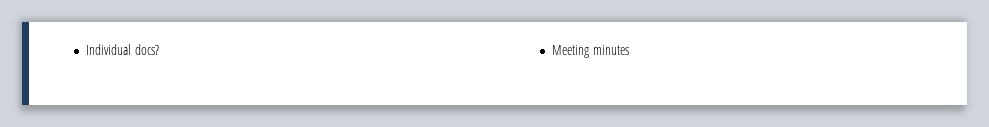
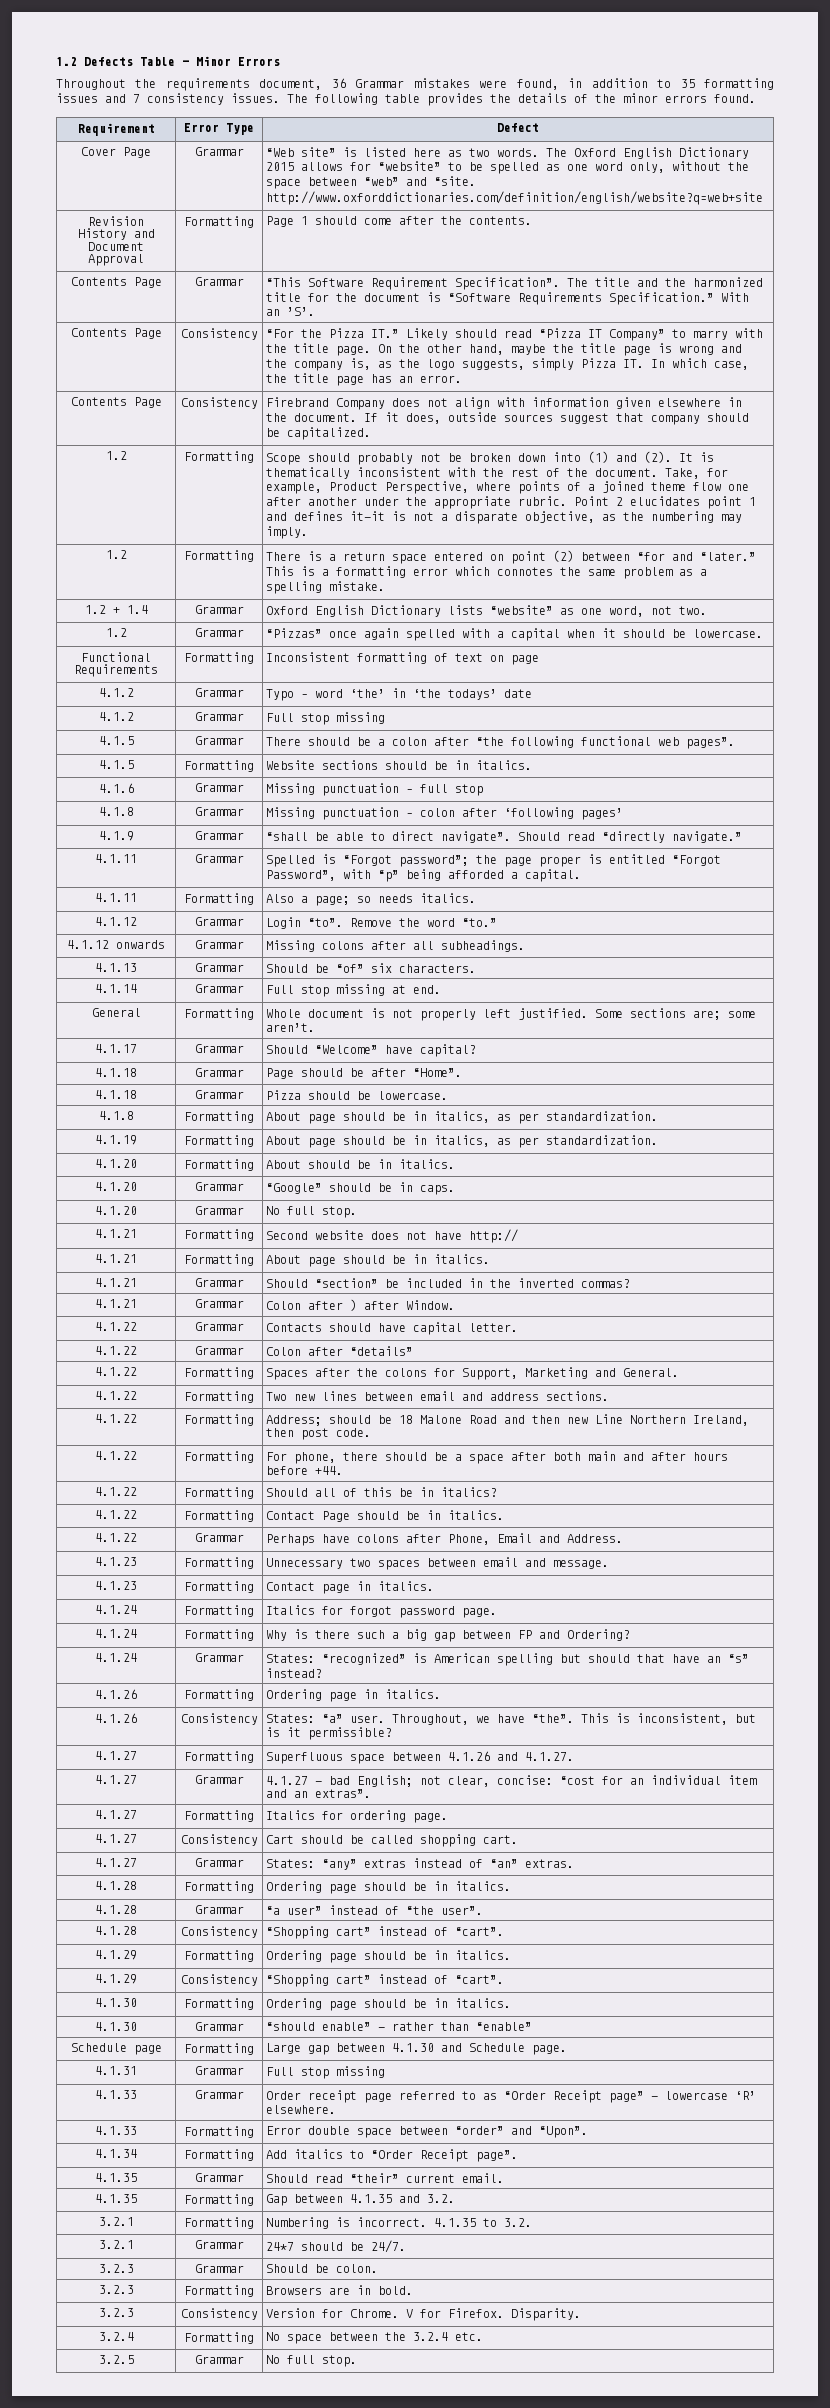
[86,44,160,55] [552,45,630,58] Individual docs? // Meeting minutes -> [56,56,280,66] [56,78,774,91] [56,93,756,106] [77,123,155,136] [184,123,254,135] [497,123,539,132] [81,147,151,158] [194,147,244,156] [266,147,750,159] [266,161,750,174] [266,176,477,189] [266,191,764,205] [88,216,144,226] [77,228,155,240] [88,242,144,251] [88,254,144,266] [184,216,254,228] [266,216,533,227] [70,277,162,288] [194,277,244,286] [266,277,764,290] [266,292,750,305] [266,307,316,316] [70,328,162,339] [180,328,258,340] [266,328,764,341] [266,343,743,356] [266,358,750,371] [266,373,463,386] [70,397,162,408] [180,397,258,409] [266,397,743,410] [266,412,750,425] [266,427,372,440] [105,451,127,460] [184,451,254,463] [266,451,715,465] [266,467,729,479] [266,481,750,494] [266,496,757,509] [266,511,743,524] [266,526,309,539] [105,550,127,559] [184,550,254,562] [266,550,757,564] [266,566,708,579] [266,581,386,594] [84,605,148,614] [194,605,244,614] [266,605,708,617] [105,628,127,637] [194,628,244,637] [266,628,764,641] [81,652,151,662] [74,664,158,677] [184,652,254,664] [266,652,540,665] [98,688,134,697] [194,688,244,697] [266,688,533,701] [98,712,134,721] [194,712,244,721] [266,712,386,725] [98,736,134,745] [194,736,244,745] [266,736,736,749] [98,760,134,769] [184,760,254,772] [266,760,533,770] [98,783,134,793] [194,783,244,792] [266,783,484,796] [98,807,134,816] [194,807,244,816] [266,807,624,820] [98,831,134,841] [194,831,244,840] [266,831,743,843] [95,854,137,863] [194,854,244,863] [266,854,722,867] [266,869,582,882] [95,893,137,902] [184,893,254,905] [266,893,477,906] [95,917,137,926] [194,917,244,926] [266,917,498,929] [67,940,165,949] [194,940,244,949] [266,940,526,952] [95,963,137,972] [194,963,244,972] [266,963,477,973] [95,984,137,993] [194,984,244,993] [266,984,442,997] [91,1008,141,1017] [184,1008,254,1020] [266,1008,757,1021] [266,1023,316,1032] [95,1044,137,1053] [194,1044,244,1053] [266,1044,477,1057] [95,1068,137,1077] [194,1068,244,1077] [266,1068,463,1079] [95,1090,137,1099] [194,1090,244,1099] [266,1090,449,1100] [98,1111,134,1120] [184,1111,254,1123] [266,1111,659,1124] [95,1135,137,1145] [184,1135,254,1147] [266,1135,659,1148] [95,1159,137,1168] [184,1159,254,1171] [266,1159,456,1169] [95,1182,137,1191] [194,1182,244,1191] [266,1182,456,1195] [95,1206,137,1215] [194,1206,244,1215] [266,1206,358,1218] [95,1229,137,1238] [184,1229,254,1241] [266,1229,519,1243] [95,1254,137,1263] [184,1254,254,1266] [266,1254,491,1267] [95,1278,137,1287] [194,1278,244,1287] [266,1278,631,1288] [95,1299,137,1308] [194,1299,244,1308] [266,1299,456,1311] [95,1322,137,1331] [194,1322,244,1331] [266,1322,519,1335] [95,1346,137,1355] [194,1346,244,1355] [266,1346,414,1356] [95,1367,137,1376] [184,1367,254,1379] [266,1367,680,1380] [95,1391,137,1400] [184,1391,254,1403] [266,1391,610,1401] [95,1414,137,1423] [184,1414,254,1426] [266,1414,750,1426] [266,1428,372,1440] [95,1451,137,1460] [184,1451,254,1463] [266,1451,729,1464] [266,1466,344,1475] [95,1487,137,1496] [184,1487,254,1499] [266,1487,498,1497] [95,1510,137,1519] [184,1510,254,1522] [266,1510,505,1522] [95,1533,137,1542] [194,1533,244,1542] [266,1533,624,1546] [95,1557,137,1566] [184,1557,254,1569] [266,1557,610,1570] [95,1581,137,1590] [184,1581,254,1593] [266,1581,435,1594] [95,1605,137,1614] [184,1605,254,1617] [266,1605,498,1618] [95,1629,137,1638] [184,1629,254,1641] [266,1629,631,1642] [95,1653,137,1662] [194,1653,244,1662] [266,1653,750,1666] [266,1668,323,1678] [95,1689,137,1699] [184,1689,254,1701] [266,1689,442,1702] [95,1713,137,1723] [180,1713,258,1725] [266,1713,757,1725] [266,1727,393,1740] [95,1751,137,1760] [184,1751,254,1763] [266,1751,575,1764] [95,1775,137,1784] [194,1775,244,1784] [266,1775,758,1787] [266,1789,372,1798] [95,1810,137,1819] [184,1810,254,1822] [266,1810,449,1823] [95,1834,137,1843] [180,1834,258,1846] [266,1834,519,1847] [95,1858,137,1867] [194,1858,244,1867] [266,1858,575,1870] [95,1881,137,1890] [184,1881,254,1893] [266,1881,512,1894] [95,1905,137,1914] [194,1905,244,1914] [266,1905,484,1915] [95,1926,137,1935] [180,1926,258,1938] [266,1926,505,1939] [95,1950,137,1960] [184,1950,254,1962] [266,1950,512,1963] [95,1974,137,1984] [180,1974,258,1986] [266,1974,505,1987] [95,1998,137,2007] [184,1998,254,2010] [266,1998,512,2011] [95,2022,137,2031] [194,2022,244,2031] [266,2022,533,2031] [70,2043,162,2055] [184,2043,254,2055] [266,2043,568,2055] [95,2066,137,2075] [194,2066,244,2075] [266,2066,386,2079] [95,2090,137,2099] [194,2090,244,2099] [266,2090,757,2103] [266,2105,337,2114] [95,2126,137,2135] [184,2126,254,2138] [266,2126,589,2138] [95,2149,137,2158] [184,2149,254,2161] [266,2149,519,2162] [95,2173,137,2182] [194,2173,244,2182] [266,2173,505,2183] [95,2194,137,2203] [184,2194,254,2206] [266,2194,456,2206] [98,2217,134,2226] [184,2217,254,2229] [266,2217,533,2229] [98,2240,134,2249] [194,2240,244,2249] [266,2240,407,2253] [98,2264,134,2273] [194,2264,244,2273] [266,2264,379,2273] [98,2285,134,2294] [184,2285,254,2297] [266,2285,414,2295] [98,2308,134,2317] [180,2308,258,2320] [266,2308,582,2321] [98,2332,134,2341] [184,2332,254,2344] [266,2332,484,2344] [98,2355,134,2364] [194,2355,244,2364] [266,2355,358,2367] 1.2 Defects Table – Minor Errors // Throughout the requirements document, 36 Grammar mistakes were found, in addition to 35 formatting issues and 7 consistency issues. The following table provides the details of the minor errors found. // Requirement | Error Type | Defect // Cover Page | Grammar | “Web site” is listed here as two words. The Oxford English Dictionary 2015 allows for “website” to be spelled as one word only, without the space between “web” and “site. http://www.oxforddictionaries.com/definition/english/website?q=web+site // Revision History and Document Approval | Formatting | Page 1 should come after the contents. // Contents Page | Grammar | “This Software Requirement Specification”. The title and the harmonized title for the document is “Software Requirements Specification.” With an ’S’. // Contents Page | Consistency | “For the Pizza IT.” Likely should read “Pizza IT Company” to marry with the title page. On the other hand, maybe the title page is wrong and the company is, as the logo suggests, simply Pizza IT. In which case, the title page has an error. // Contents Page | Consistency | Firebrand Company does not align with information given elsewhere in the document. If it does, outside sources suggest that company should be capitalized. // 1.2 | Formatting | Scope should probably not be broken down into (1) and (2). It is thematically inconsistent with the rest of the document. Take, for example, Product Perspective, where points of a joined theme flow one after another under the appropriate rubric. Point 2 elucidates point 1 and defines it—it is not a disparate objective, as the numbering may imply. // 1.2 | Formatting | There is a return space entered on point (2) between “for and “later.” This is a formatting error which connotes the same problem as a spelling mistake. // 1.2 + 1.4 | Grammar | Oxford English Dictionary lists “website” as one word, not two. // 1.2 | Grammar | “Pizzas” once again spelled with a capital when it should be lowercase. // Functional Requirements | Formatting | Inconsistent formatting of text on page // 4.1.2 | Grammar | Typo – word ‘the’ in ‘the todays’ date // 4.1.2 | Grammar | Full stop missing // 4.1.5 | Grammar | There should be a colon after “the following functional web pages”. // 4.1.5 | Formatting | Website sections should be in italics. // 4.1.6 | Grammar | Missing punctuation – full stop // 4.1.8 | Grammar | Missing punctuation – colon after ‘following pages’ // 4.1.9 | Grammar | “shall be able to direct navigate”. Should read “directly navigate.” // 4.1.11 | Grammar | Spelled is “Forgot password”; the page proper is entitled “Forgot Password”, with “p” being afforded a capital. // 4.1.11 | Formatting | Also a page; so needs italics. // 4.1.12 | Grammar | Login “to”. Remove the word “to.” // 4.1.12 onwards | Grammar | Missing colons after all subheadings. // 4.1.13 | Grammar | Should be “of” six characters. // 4.1.14 | Grammar | Full stop missing at end. // General | Formatting | Whole document is not properly left justified. Some sections are; some aren’t. // 4.1.17 | Grammar | Should “Welcome” have capital? // 4.1.18 | Grammar | Page should be after “Home”. // 4.1.18 | Grammar | Pizza should be lowercase. // 4.1.8 | Formatting | About page should be in italics, as per standardization. // 4.1.19 | Formatting | About page should be in italics, as per standardization. // 4.1.20 | Formatting | About should be in italics. // 4.1.20 | Grammar | “Google” should be in caps. // 4.1.20 | Grammar | No full stop. // 4.1.21 | Formatting | Second website does not have http:// // 4.1.21 | Formatting | About page should be in italics. // 4.1.21 | Grammar | Should “section” be included in the inverted commas? // 4.1.21 | Grammar | Colon after ) after Window. // 4.1.22 | Grammar | Contacts should have capital letter. // 4.1.22 | Grammar | Colon after “details” // 4.1.22 | Formatting | Spaces after the colons for Support, Marketing and General. // 4.1.22 | Formatting | Two new lines between email and address sections. // 4.1.22 | Formatting | Address; should be 18 Malone Road and then new Line Northern Ireland, then post code. // 4.1.22 | Formatting | For phone, there should be a space after both main and after hours before +44. // 4.1.22 | Formatting | Should all of this be in italics? // 4.1.22 | Formatting | Contact Page should be in italics. // 4.1.22 | Grammar | Perhaps have colons after Phone, Email and Address. // 4.1.23 | Formatting | Unnecessary two spaces between email and message. // 4.1.23 | Formatting | Contact page in italics. // 4.1.24 | Formatting | Italics for forgot password page. // 4.1.24 | Formatting | Why is there such a big gap between FP and Ordering? // 4.1.24 | Grammar | States: “recognized” is American spelling but should that have an “s” instead? // 4.1.26 | Formatting | Ordering page in italics. // 4.1.26 | Consistency | States: “a” user. Throughout, we have “the”. This is inconsistent, but is it permissible? // 4.1.27 | Formatting | Superfluous space between 4.1.26 and 4.1.27. // 4.1.27 | Grammar | 4.1.27 - bad English; not clear, concise: “cost for an individual item and an extras”. // 4.1.27 | Formatting | Italics for ordering page. // 4.1.27 | Consistency | Cart should be called shopping cart. // 4.1.27 | Grammar | States: “any” extras instead of “an” extras. // 4.1.28 | Formatting | Ordering page should be in italics. // 4.1.28 | Grammar | “a user” instead of “the user”. // 4.1.28 | Consistency | “Shopping cart” instead of “cart”. // 4.1.29 | Formatting | Ordering page should be in italics. // 4.1.29 | Consistency | “Shopping cart” instead of “cart”. // 4.1.30 | Formatting | Ordering page should be in italics. // 4.1.30 | Grammar | “should enable” - rather than “enable” // Schedule page | Formatting | Large gap between 4.1.30 and Schedule page. // 4.1.31 | Grammar | Full stop missing // 4.1.33 | Grammar | Order receipt page referred to as “Order Receipt page” - lowercase ‘R’ elsewhere. // 4.1.33 | Formatting | Error double space between “order” and “Upon”. // 4.1.34 | Formatting | Add italics to “Order Receipt page”. // 4.1.35 | Grammar | Should read “their” current email. // 4.1.35 | Formatting | Gap between 4.1.35 and 3.2. // 3.2.1 | Formatting | Numbering is incorrect. 4.1.35 to 3.2. // 3.2.1 | Grammar | 24*7 should be 24/7. // 3.2.3 | Grammar | Should be colon. // 3.2.3 | Formatting | Browsers are in bold. // 3.2.3 | Consistency | Version for Chrome. V for Firefox. Disparity. // 3.2.4 | Formatting | No space between the 3.2.4 etc. // 3.2.5 | Grammar | No full stop.

